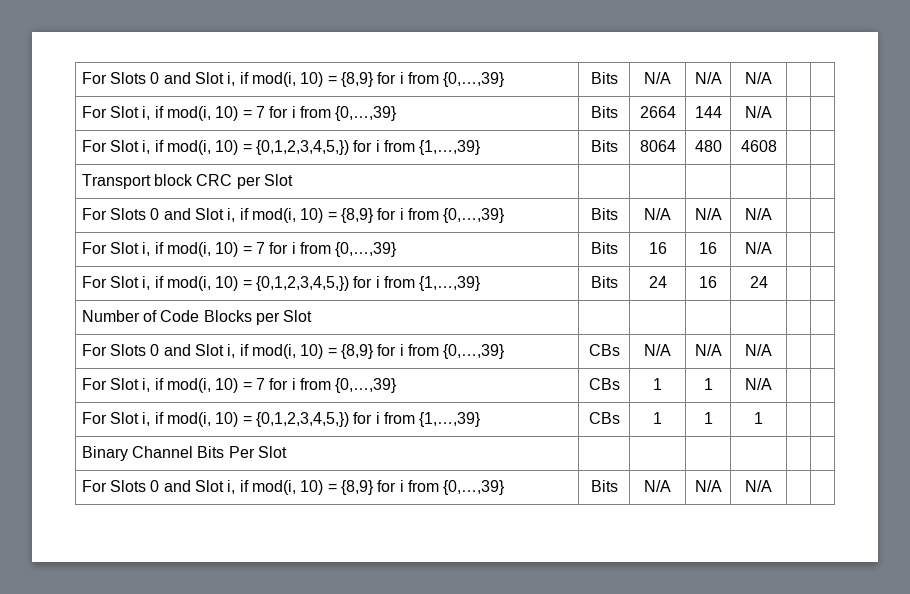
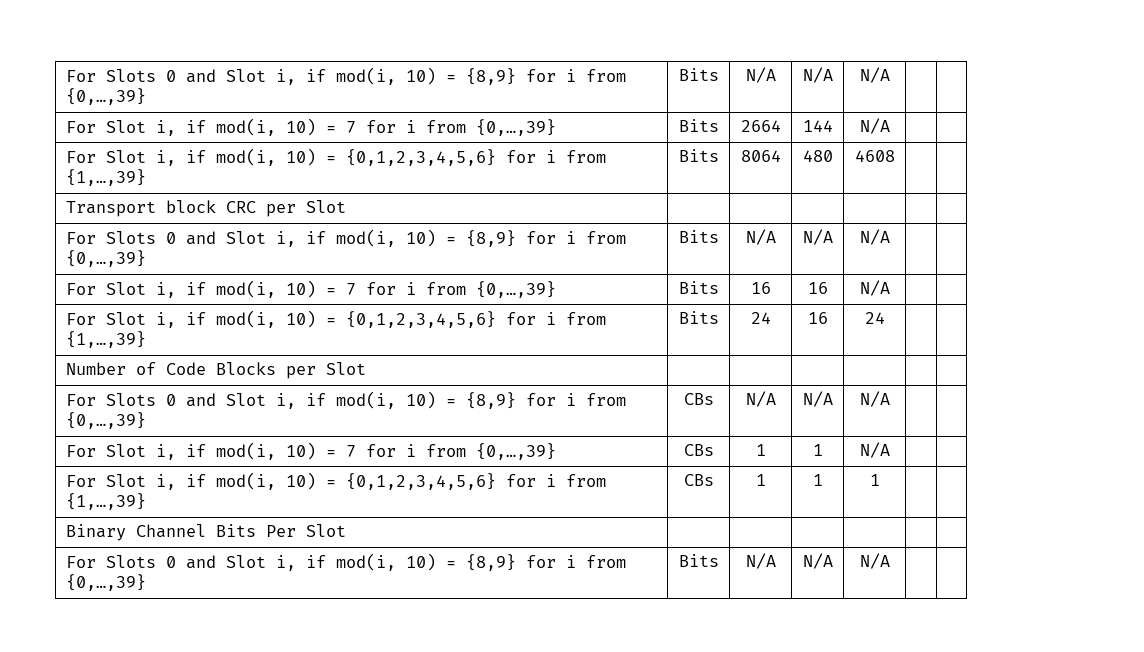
[255,140,349,155] {0,1,2,3,4,5,}) -> [345,149,496,166] {0,1,2,3,4,5,6}
[255,276,349,291] {0,1,2,3,4,5,}) -> [345,311,496,328] {0,1,2,3,4,5,6}
[255,412,349,427] {0,1,2,3,4,5,}) -> [345,473,496,490] {0,1,2,3,4,5,6}

